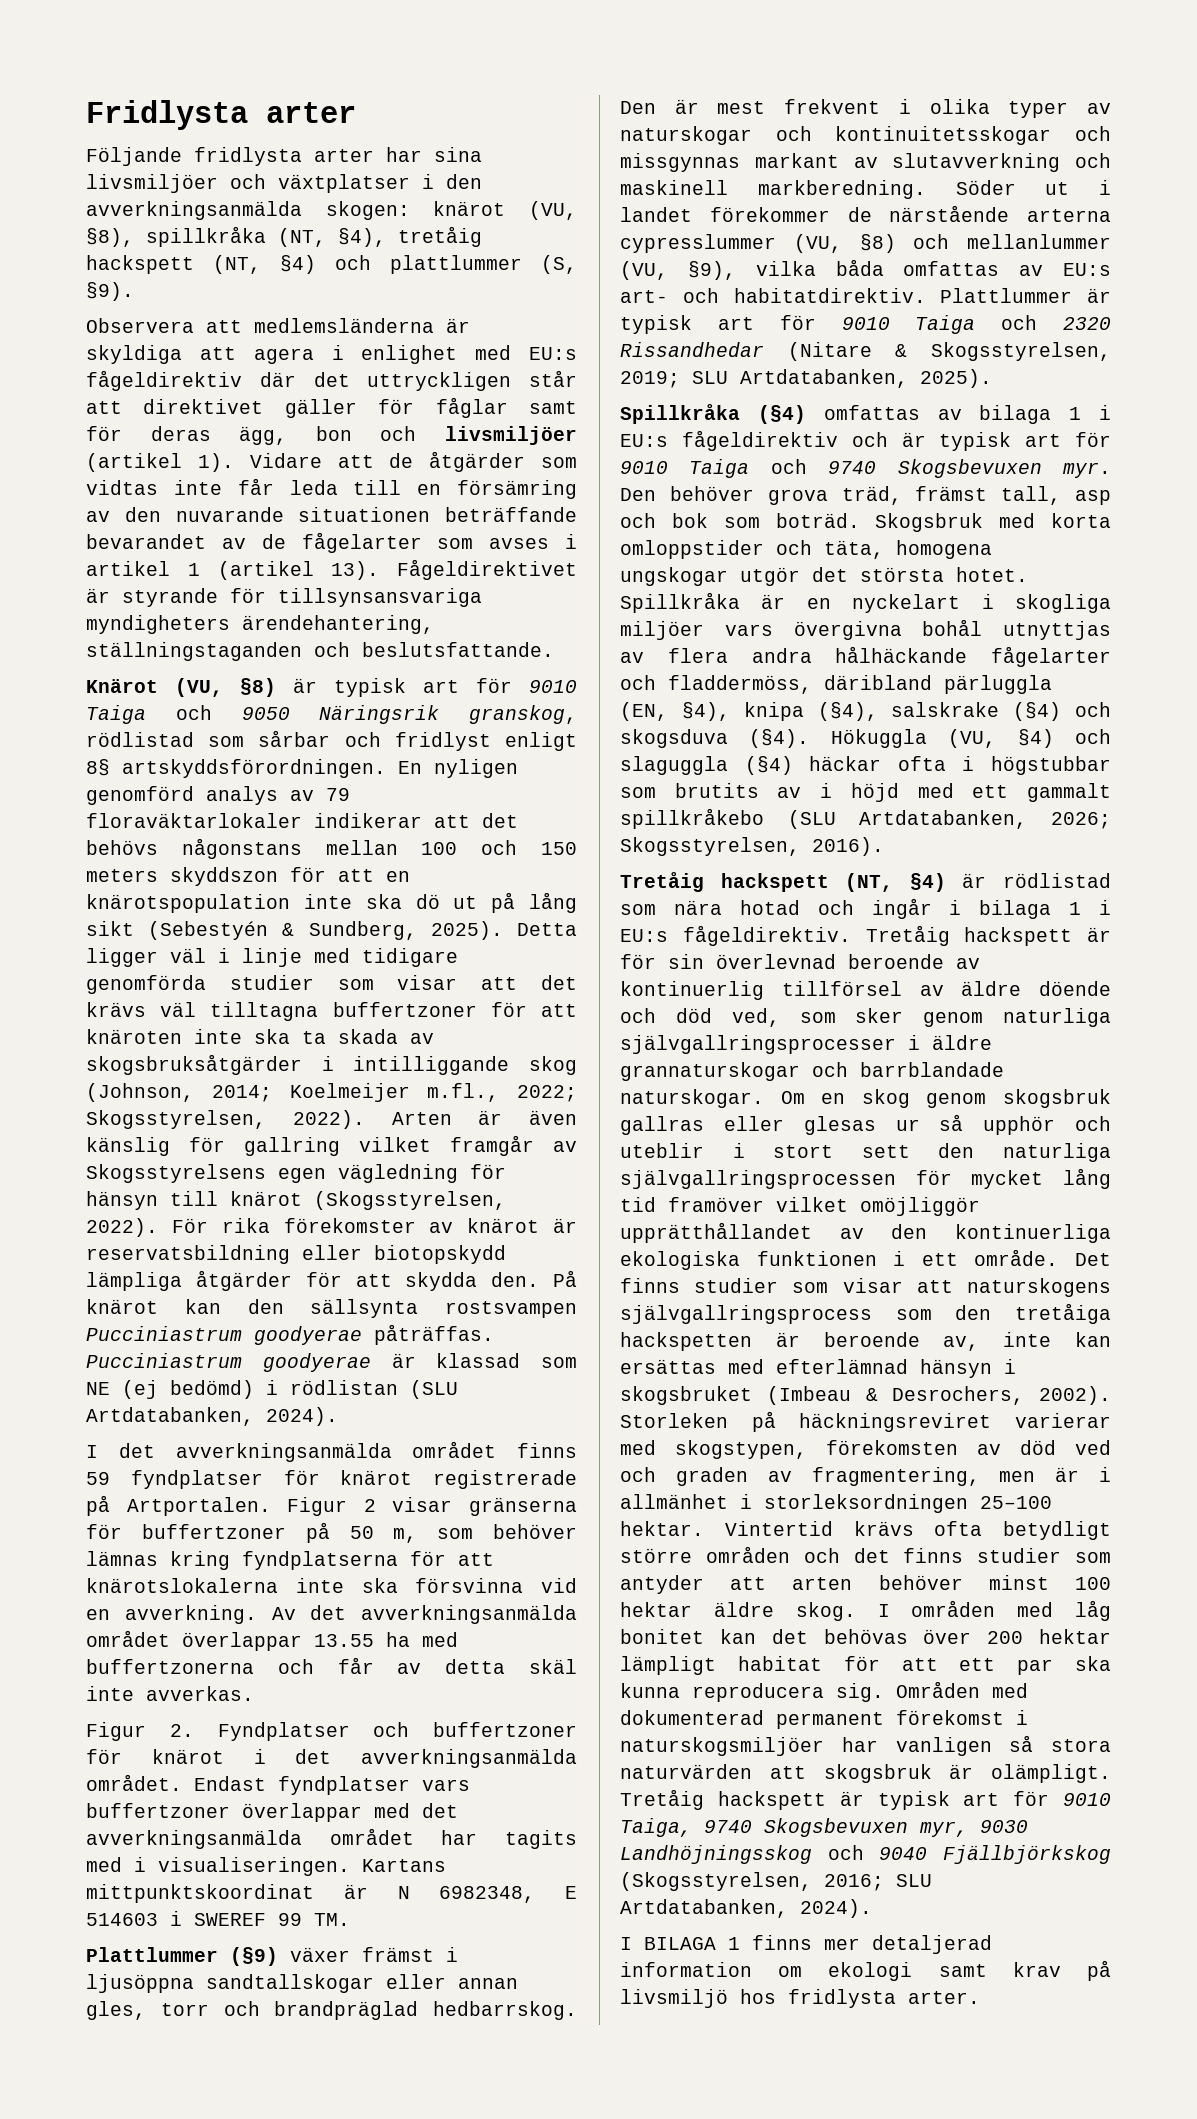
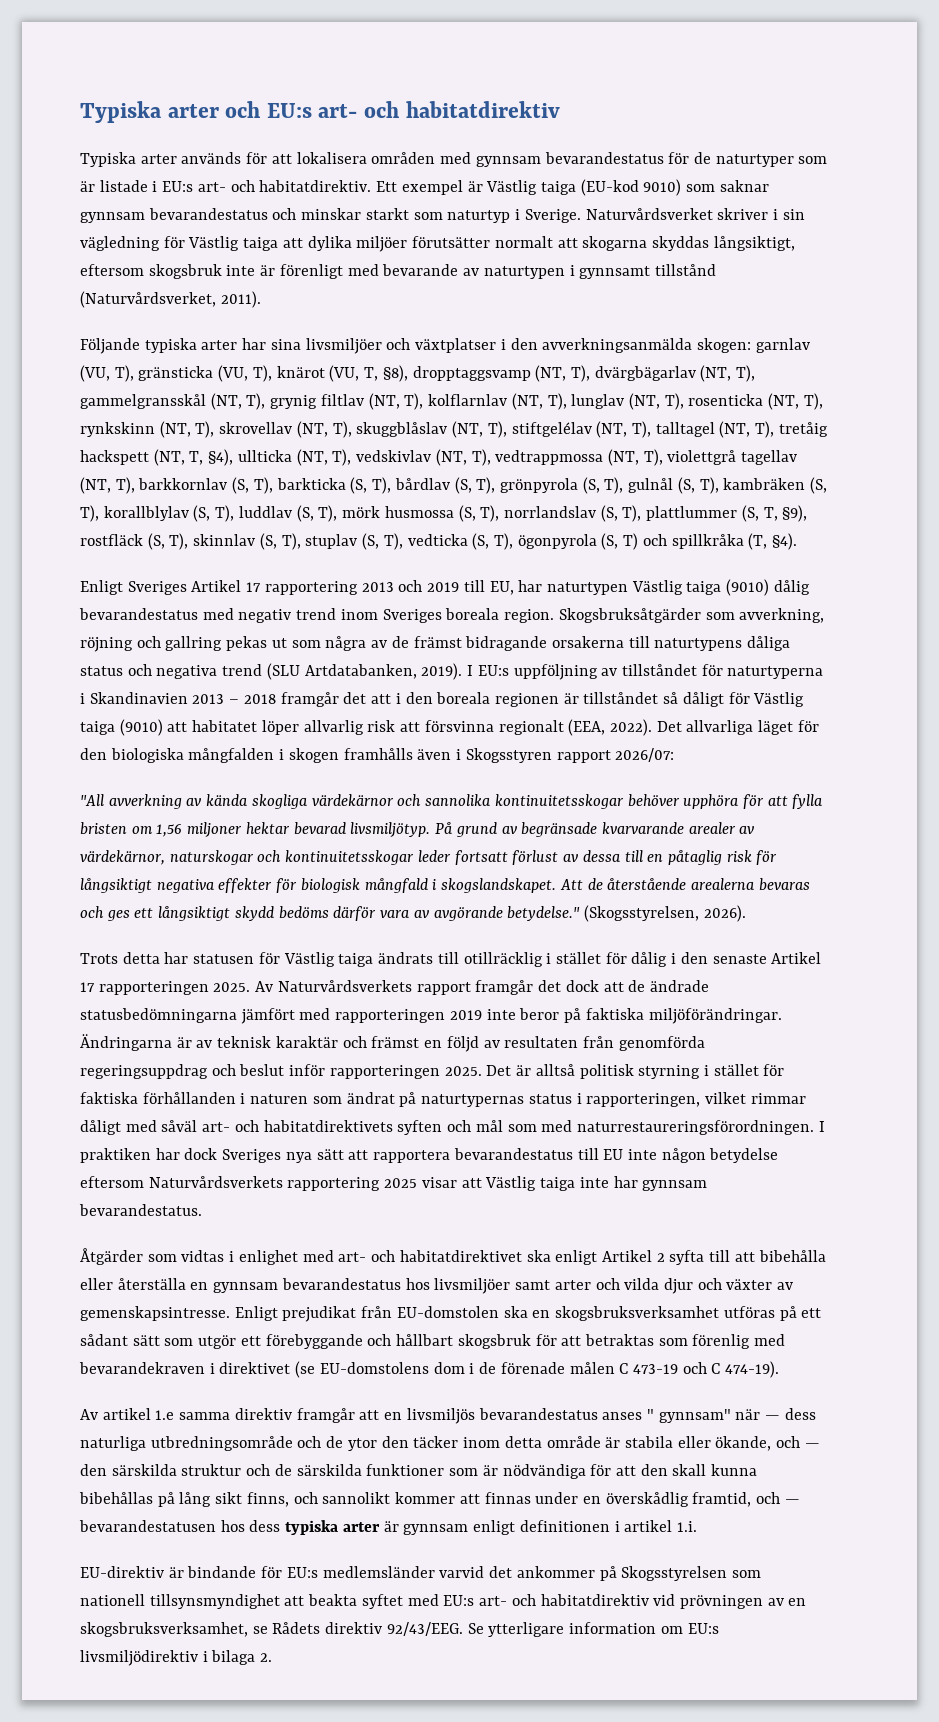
[86,100,356,130] Fridlysta arter -> [80,101,560,123] [80,152,828,167] [80,179,769,196] [80,208,805,223] [80,236,795,252] [80,264,716,279] [80,291,261,308] Typiska arter och EU:s art- och habitatdirektiv // Typiska arter används för att lokalisera områden med gynnsam bevarandestatus för de naturtyper som är listade i EU:s art- och habitatdirektiv. Ett exempel är Västlig taiga (EU-kod 9010) som saknar gynnsam bevarandestatus och minskar starkt som naturtyp i Sverige. Naturvårdsverket skriver i sin vägledning för Västlig taiga att dylika miljöer förutsätter normalt att skogarna skyddas långsiktigt, eftersom skogsbruk inte är förenligt med bevarande av naturtypen i gynnsamt tillstånd (Naturvårdsverket, 2011).
[194,147,302,166] fridlysta -> [144,338,197,353] typiska
[433,201,577,220] [86,226,482,247] [86,255,577,274] [86,282,134,301] [86,318,470,333] [86,345,577,364] [86,370,577,391] [86,397,577,418] [86,426,577,445] [86,451,577,472] [86,478,577,499] [86,507,577,522] [86,532,577,553] [86,559,577,580] [86,588,482,607] [86,615,434,634] [86,642,554,661] [86,678,577,697] [86,705,577,724] [86,730,577,751] [86,759,518,778] [86,786,350,805] [86,813,518,828] [86,838,577,859] [86,867,410,886] [86,892,577,913] [86,921,577,940] [86,948,458,967] [86,975,577,994] [86,1002,577,1021] [86,1029,434,1044] [86,1054,577,1075] [86,1083,577,1102] [86,1110,577,1129] [86,1135,577,1156] [86,1164,506,1183] [86,1191,506,1210] [86,1218,577,1237] [86,1245,506,1264] [86,1270,577,1291] [86,1299,577,1318] [86,1324,494,1345] [86,1353,577,1372] [86,1380,458,1399] [86,1407,338,1426] [86,1441,577,1462] [86,1470,577,1489] [86,1495,577,1516] [86,1522,577,1543] [86,1551,494,1570] [86,1578,577,1593] [86,1605,577,1624] [86,1630,458,1651] [86,1657,577,1674] [86,1686,254,1701] [86,1722,577,1741] [86,1749,577,1768] [86,1774,470,1795] [86,1803,458,1822] [86,1828,577,1849] [86,1857,446,1876] [86,1884,577,1903] [86,1911,350,1926] [86,1947,458,1966] [86,1974,518,1993] [86,2001,577,2020] [620,99,1111,118] [620,126,1111,145] [620,153,1111,172] [620,180,1111,199] [620,205,1111,222] [620,234,1111,253] [620,259,1111,280] [620,288,1111,303] [620,315,1111,334] [620,342,1111,361] [620,369,992,388] [620,404,1111,424] [620,430,1111,451] [620,459,1111,478] [620,486,1111,505] [620,513,1111,532] [620,540,992,559] [620,567,1028,586] [620,592,1111,613] [620,619,1111,640] [620,646,1111,667] [620,675,1052,694] [620,702,1111,721] [620,729,1111,748] [620,756,1111,775] [620,783,1111,802] [620,808,1111,829] [620,837,884,856] [620,872,1111,892] [620,898,1111,919] [620,925,1111,946] [620,954,980,969] [620,981,1111,1000] [620,1008,1111,1027] [620,1035,992,1054] [620,1062,1004,1081] [620,1089,1111,1108] [620,1114,1111,1135] [620,1143,1111,1162] [620,1168,1111,1189] [620,1197,980,1216] [620,1222,1111,1243] [620,1249,1111,1270] [620,1278,1111,1297] [620,1303,1111,1324] [620,1332,1111,1351] [620,1359,1016,1378] [620,1386,1111,1405] [620,1411,1111,1432] [620,1440,1111,1459] [620,1467,1111,1486] [620,1494,1052,1513] [620,1521,1111,1540] [620,1546,1111,1563] [620,1575,1111,1594] [620,1600,1111,1621] [620,1629,1111,1644] [620,1656,1111,1675] [620,1681,1028,1702] [620,1710,1028,1729] [620,1735,1111,1756] [620,1764,1111,1783] [620,1789,1111,1810] [620,1818,1028,1837] [620,1845,1111,1864] [620,1872,932,1891] [620,1899,872,1918] [620,1935,992,1954] [620,1960,1111,1981] [620,1989,980,2008] knärot (VU, §8), spillkråka (NT, §4), tretåig hackspett (NT, §4) och plattlummer (S, §9). // Observera att medlemsländerna är skyldiga att agera i enlighet med EU:s fågeldirektiv där det uttryckligen står att direktivet gäller för fåglar samt för deras ägg, bon och livsmiljöer (artikel 1). Vidare att de åtgärder som vidtas inte får leda till en försämring av den nuvarande situationen beträffande bevarandet av de fågelarter som avses i artikel 1 (artikel 13). Fågeldirektivet är styrande för tillsynsansvariga myndigheters ärendehantering, ställningstaganden och beslutsfattande. // Knärot (VU, §8) är typisk art för 9010 Taiga och 9050 Näringsrik granskog, rödlistad som sårbar och fridlyst enligt 8§ artskyddsförordningen. En nyligen genomförd analys av 79 floraväktarlokaler indikerar att det behövs någonstans mellan 100 och 150 meters skyddszon för att en knärotspopulation inte ska dö ut på lång sikt (Sebestyén & Sundberg, 2025). Detta ligger väl i linje med tidigare genomförda studier som visar att det krävs väl tilltagna buffertzoner för att knäroten inte ska ta skada av skogsbruksåtgärder i intilliggande skog (Johnson, 2014; Koelmeijer m.fl., 2022; Skogsstyrelsen, 2022). Arten är även känslig för gallring vilket framgår av Skogsstyrelsens egen vägledning för hänsyn till knärot (Skogsstyrelsen, 2022). För rika förekomster av knärot är reservatsbildning eller biotopskydd lämpliga åtgärder för att skydda den. På knärot kan den sällsynta rostsvampen Pucciniastrum goodyerae påträffas. Pucciniastrum goodyerae är klassad som NE (ej bedömd) i rödlistan (SLU Artdatabanken, 2024). // I det avverkningsanmälda området finns 59 fyndplatser för knärot registrerade på Artportalen. Figur 2 visar gränserna för buffertzoner på 50 m, som behöver lämnas kring fyndplatserna för att knärotslokalerna inte ska försvinna vid en avverkning. Av det avverkningsanmälda området överlappar 13.55 ha med buffertzonerna och får av detta skäl inte avverkas. // Figur 2. Fyndplatser och buffertzoner för knärot i det avverkningsanmälda området. Endast fyndplatser vars buffertzoner överlappar med det avverkningsanmälda området har tagits med i visualiseringen. Kartans mittpunktskoordinat är N 6982348, E 514603 i SWEREF 99 TM. // Plattlummer (§9) växer främst i ljusöppna sandtallskogar eller annan gles, torr och brandpräglad hedbarrskog. Den är mest frekvent i olika typer av naturskogar och kontinuitetsskogar och missgynnas markant av slutavverkning och maskinell markberedning. Söder ut i landet förekommer de närstående arterna cypresslummer (VU, §8) och mellanlummer (VU, §9), vilka båda omfattas av EU:s art- och habitatdirektiv. Plattlummer är typisk art för 9010 Taiga och 2320 Rissandhedar (Nitare & Skogsstyrelsen, 2019; SLU Artdatabanken, 2025). // Spillkråka (§4) omfattas av bilaga 1 i EU:s fågeldirektiv och är typisk art för 9010 Taiga och 9740 Skogsbevuxen myr. Den behöver grova träd, främst tall, asp och bok som boträd. Skogsbruk med korta omloppstider och täta, homogena ungskogar utgör det största hotet. Spillkråka är en nyckelart i skogliga miljöer vars övergivna bohål utnyttjas av flera andra hålhäckande fågelarter och fladdermöss, däribland pärluggla (EN, §4), knipa (§4), salskrake (§4) och skogsduva (§4). Hökuggla (VU, §4) och slaguggla (§4) häckar ofta i högstubbar som brutits av i höjd med ett gammalt spillkråkebo (SLU Artdatabanken, 2026; Skogsstyrelsen, 2016). // Tretåig hackspett (NT, §4) är rödlistad som nära hotad och ingår i bilaga 1 i EU:s fågeldirektiv. Tretåig hackspett är för sin överlevnad beroende av kontinuerlig tillförsel av äldre döende och död ved, som sker genom naturliga självgallringsprocesser i äldre grannaturskogar och barrblandade naturskogar. Om en skog genom skogsbruk gallras eller glesas ur så upphör och uteblir i stort sett den naturliga självgallringsprocessen för mycket lång tid framöver vilket omöjliggör upprätthållandet av den kontinuerliga ekologiska funktionen i ett område. Det finns studier som visar att naturskogens självgallringsprocess som den tretåiga hackspetten är beroende av, inte kan ersättas med efterlämnad hänsyn i skogsbruket (Imbeau & Desrochers, 2002). Storleken på häckningsreviret varierar med skogstypen, förekomsten av död ved och graden av fragmentering, men är i allmänhet i storleksordningen 25–100 hektar. Vintertid krävs ofta betydligt större områden och det finns studier som antyder att arten behöver minst 100 hektar äldre skog. I områden med låg bonitet kan det behövas över 200 hektar lämpligt habitat för att ett par ska kunna reproducera sig. Områden med dokumenterad permanent förekomst i naturskogsmiljöer har vanligen så stora naturvärden att skogsbruk är olämpligt. Tretåig hackspett är typisk art för 9010 Taiga, 9740 Skogsbevuxen myr, 9030 Landhöjningsskog och 9040 Fjällbjörkskog (Skogsstyrelsen, 2016; SLU Artdatabanken, 2024). // I BILAGA 1 finns mer detaljerad information om ekologi samt krav på livsmiljö hos fridlysta arter. -> [755,338,810,353] [80,365,756,382] [80,393,823,410] [80,421,828,438] [80,449,798,466] [80,477,828,494] [80,505,808,522] [80,533,798,550] [80,579,810,596] [79,608,825,623] [80,636,791,652] [80,663,824,680] [80,692,805,707] [80,719,819,736] [80,748,675,763] [80,794,824,809] [80,822,755,837] [80,850,778,865] [80,878,810,893] [80,905,746,922] [80,952,822,967] [80,980,709,995] [80,1008,782,1024] [80,1034,705,1052] [80,1064,785,1079] [80,1092,806,1107] [80,1120,825,1135] [80,1148,779,1163] [80,1176,708,1191] [79,1204,202,1216] [80,1248,826,1265] [80,1278,794,1294] [80,1306,822,1322] [80,1334,786,1349] [79,1361,780,1378] [80,1408,816,1424] [80,1436,820,1451] [80,1464,758,1479] [79,1492,800,1507] [79,1520,697,1535] [80,1566,761,1581] [80,1594,807,1609] [80,1622,719,1637] [80,1650,273,1666] garnlav (VU, T), gränsticka (VU, T), knärot (VU, T, §8), dropptaggsvamp (NT, T), dvärgbägarlav (NT, T), gammelgransskål (NT, T), grynig filtlav (NT, T), kolflarnlav (NT, T), lunglav (NT, T), rosenticka (NT, T), rynkskinn (NT, T), skrovellav (NT, T), skuggblåslav (NT, T), stiftgelélav (NT, T), talltagel (NT, T), tretåig hackspett (NT, T, §4), ullticka (NT, T), vedskivlav (NT, T), vedtrappmossa (NT, T), violettgrå tagellav (NT, T), barkkornlav (S, T), barkticka (S, T), bårdlav (S, T), grönpyrola (S, T), gulnål (S, T), kambräken (S, T), korallblylav (S, T), luddlav (S, T), mörk husmossa (S, T), norrlandslav (S, T), plattlummer (S, T, §9), rostfläck (S, T), skinnlav (S, T), stuplav (S, T), vedticka (S, T), ögonpyrola (S, T) och spillkråka (T, §4). // Enligt Sveriges Artikel 17 rapportering 2013 och 2019 till EU, har naturtypen Västlig taiga (9010) dålig bevarandestatus med negativ trend inom Sveriges boreala region. Skogsbruksåtgärder som avverkning, röjning och gallring pekas ut som några av de främst bidragande orsakerna till naturtypens dåliga status och negativa trend (SLU Artdatabanken, 2019). I EU:s uppföljning av tillståndet för naturtyperna i Skandinavien 2013 – 2018 framgår det att i den boreala regionen är tillståndet så dåligt för Västlig taiga (9010) att habitatet löper allvarlig risk att försvinna regionalt (EEA, 2022). Det allvarliga läget för den biologiska mångfalden i skogen framhålls även i Skogsstyren rapport 2026/07: // "All avverkning av kända skogliga värdekärnor och sannolika kontinuitetsskogar behöver upphöra för att fylla bristen om 1,56 miljoner hektar bevarad livsmiljötyp. På grund av begränsade kvarvarande arealer av värdekärnor, naturskogar och kontinuitetsskogar leder fortsatt förlust av dessa till en påtaglig risk för långsiktigt negativa effekter för biologisk mångfald i skogslandskapet. Att de återstående arealerna bevaras och ges ett långsiktigt skydd bedöms därför vara av avgörande betydelse." (Skogsstyrelsen, 2026). // Trots detta har statusen för Västlig taiga ändrats till otillräcklig i stället för dålig i den senaste Artikel 17 rapporteringen 2025. Av Naturvårdsverkets rapport framgår det dock att de ändrade statusbedömningarna jämfört med rapporteringen 2019 inte beror på faktiska miljöförändringar. Ändringarna är av teknisk karaktär och främst en följd av resultaten från genomförda regeringsuppdrag och beslut inför rapporteringen 2025. Det är alltså politisk styrning i stället för faktiska förhållanden i naturen som ändrat på naturtypernas status i rapporteringen, vilket rimmar dåligt med såväl art- och habitatdirektivets syften och mål som med naturrestaureringsförordningen. I praktiken har dock Sveriges nya sätt att rapportera bevarandestatus till EU inte någon betydelse eftersom Naturvårdsverkets rapportering 2025 visar att Västlig taiga inte har gynnsam bevarandestatus. // Åtgärder som vidtas i enlighet med art- och habitatdirektivet ska enligt Artikel 2 syfta till att bibehålla eller återställa en gynnsam bevarandestatus hos livsmiljöer samt arter och vilda djur och växter av gemenskapsintresse. Enligt prejudikat från EU-domstolen ska en skogsbruksverksamhet utföras på ett sådant sätt som utgör ett förebyggande och hållbart skogsbruk för att betraktas som förenlig med bevarandekraven i direktivet (se EU-domstolens dom i de förenade målen C 473-19 och C 474-19). // Av artikel 1.e samma direktiv framgår att en livsmiljös bevarandestatus anses " gynnsam" när — dess naturliga utbredningsområde och de ytor den täcker inom detta område är stabila eller ökande, och — den särskilda struktur och de särskilda funktioner som är nödvändiga för att den skall kunna bibehållas på lång sikt finns, och sannolikt kommer att finnas under en överskådlig framtid, och — bevarandestatusen hos dess typiska arter är gynnsam enligt definitionen i artikel 1.i. // EU-direktiv är bindande för EU:s medlemsländer varvid det ankommer på Skogsstyrelsen som nationell tillsynsmyndighet att beakta syftet med EU:s art- och habitatdirektiv vid prövningen av en skogsbruksverksamhet, se Rådets direktiv 92/43/EEG. Se ytterligare information om EU:s livsmiljödirektiv i bilaga 2.

